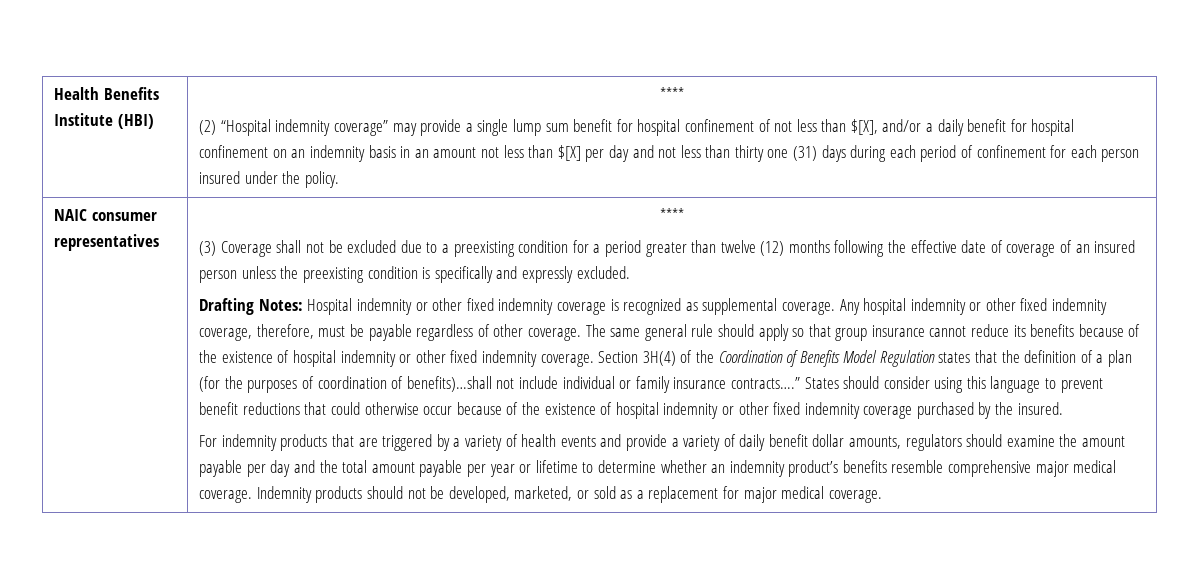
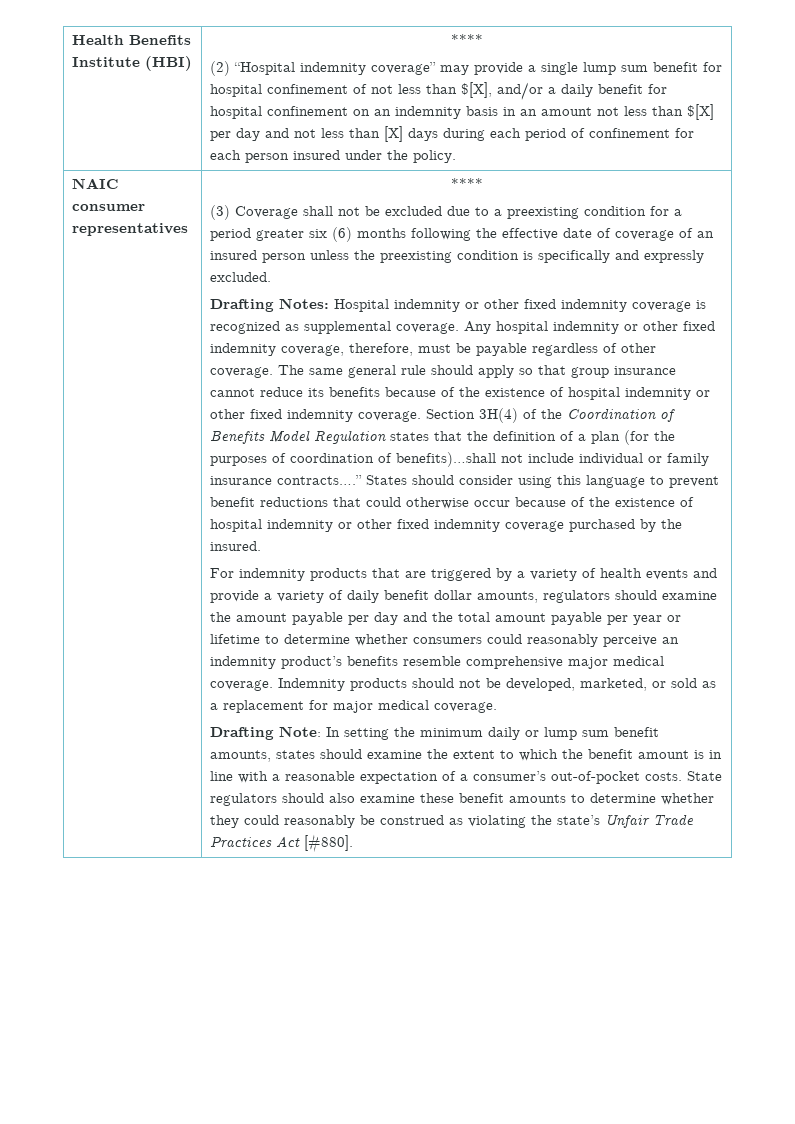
[734,145,818,162] thirty one (31) -> [383,126,403,142] [X]
[691,240,785,256] than twelve (12) -> [308,227,352,242] six (6)
(707, 466) none -> [412,634,657,647] consumers could reasonably perceive
(882, 496) none -> [209,726,659,740] [209,749,722,762] [209,771,722,784] [209,793,714,806] [209,814,694,828] [209,834,353,853] // Drafting Note: In setting the minimum daily or lump sum benefit amounts, states should examine the extent to which the benefit amount is in line with a reasonable expectation of a consumer’s out‐of‐pocket costs. State regulators should also examine these benefit amounts to determine whether they could reasonably be construed as violating the state’s Unfair Trade Practices Act [#880].

